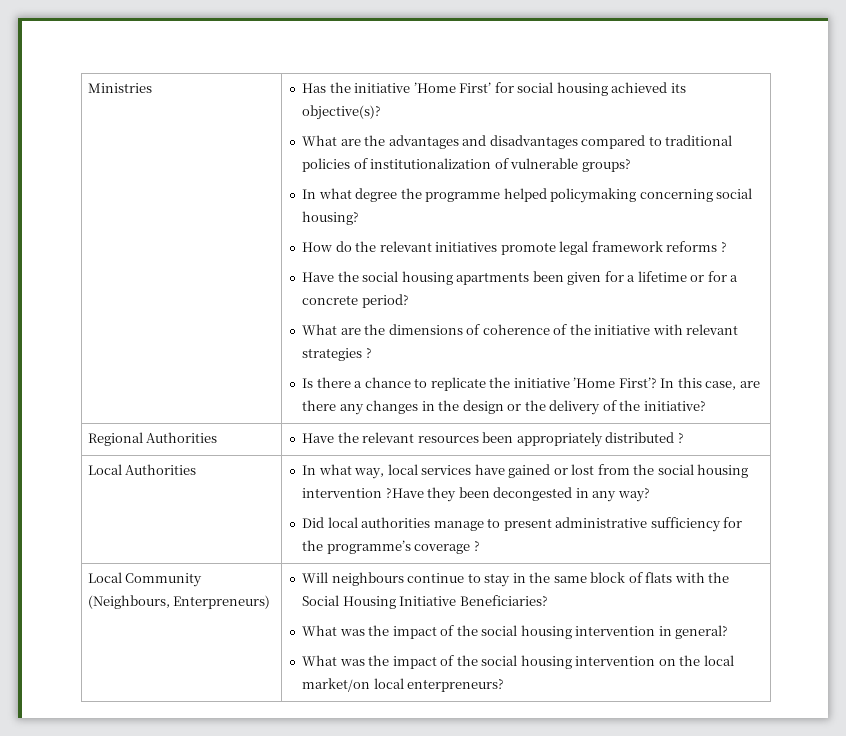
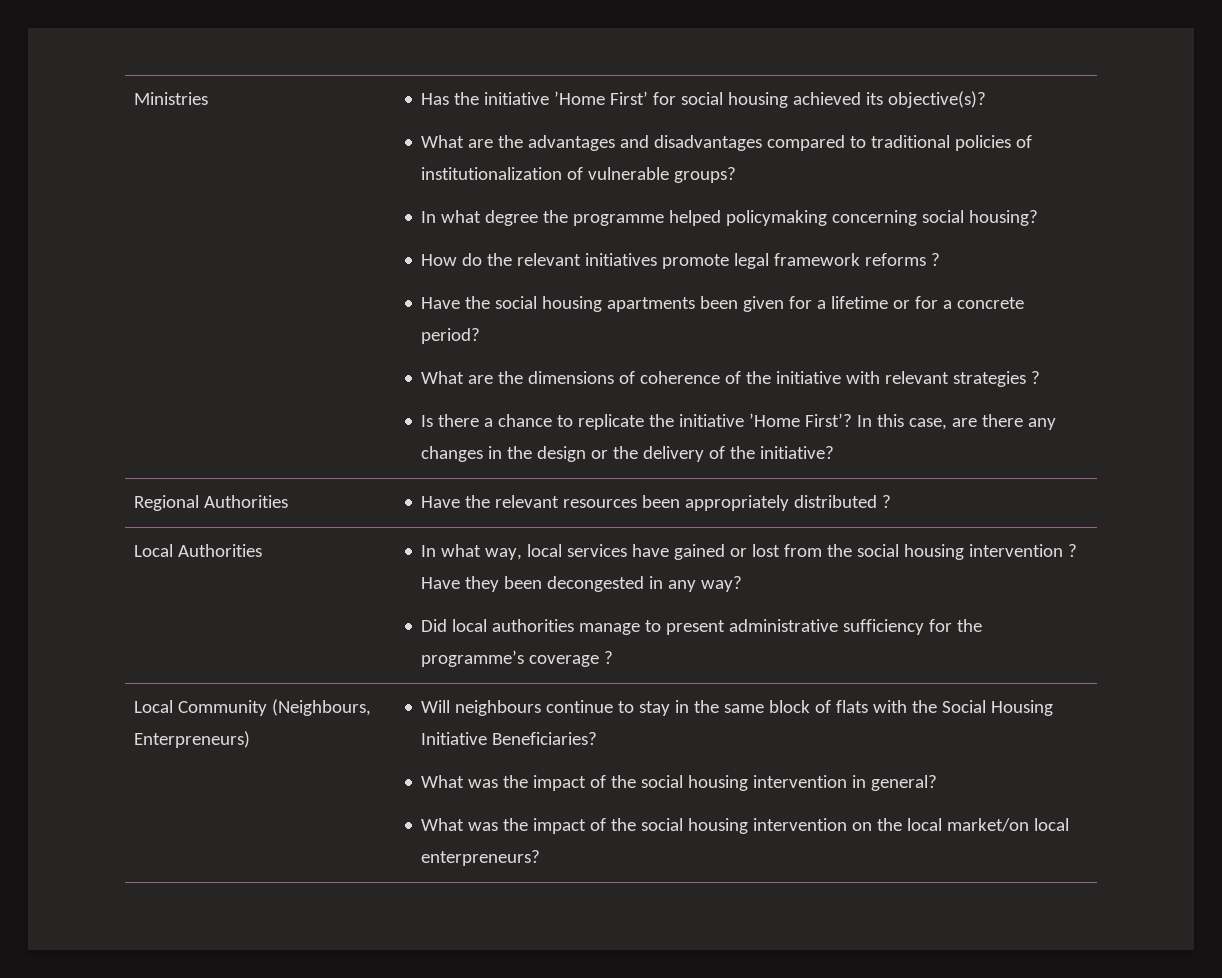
[385,488,424,498] ?Have -> [1068,544,1078,557] [421,577,461,589] ? Have

